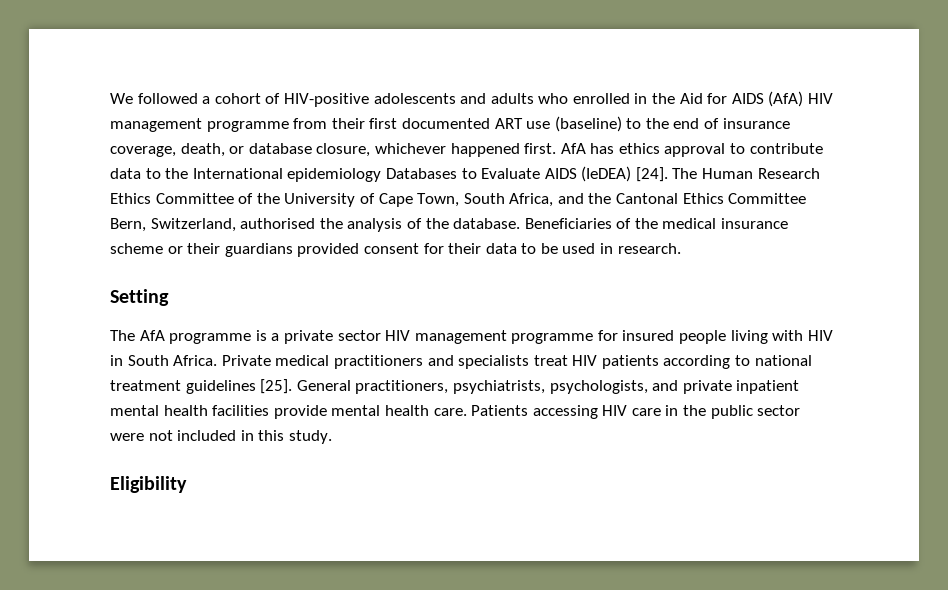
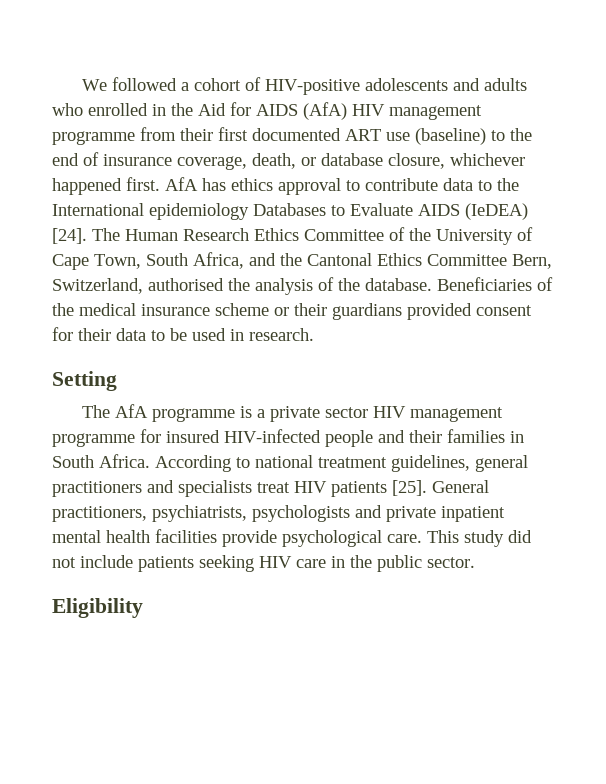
[679,330,833,344] [110,355,330,366] people living with HIV in South Africa. Private medical -> [224,429,524,447] [52,454,528,472] HIV-infected people and their families in South Africa. According to national treatment guidelines, general
[663,355,812,369] [110,380,256,394] according to national treatment guidelines -> (387, 489) none
[549,380,648,394] psychologists, -> [252,505,350,522] psychologists
[331,405,598,419] mental health care. Patients accessing -> [282,530,532,547] [52,555,254,572] psychological care. This study did not include patients seeking
[757,405,801,416] [110,430,332,444] sector were not included in this study. -> [427,557,475,568] sector.

